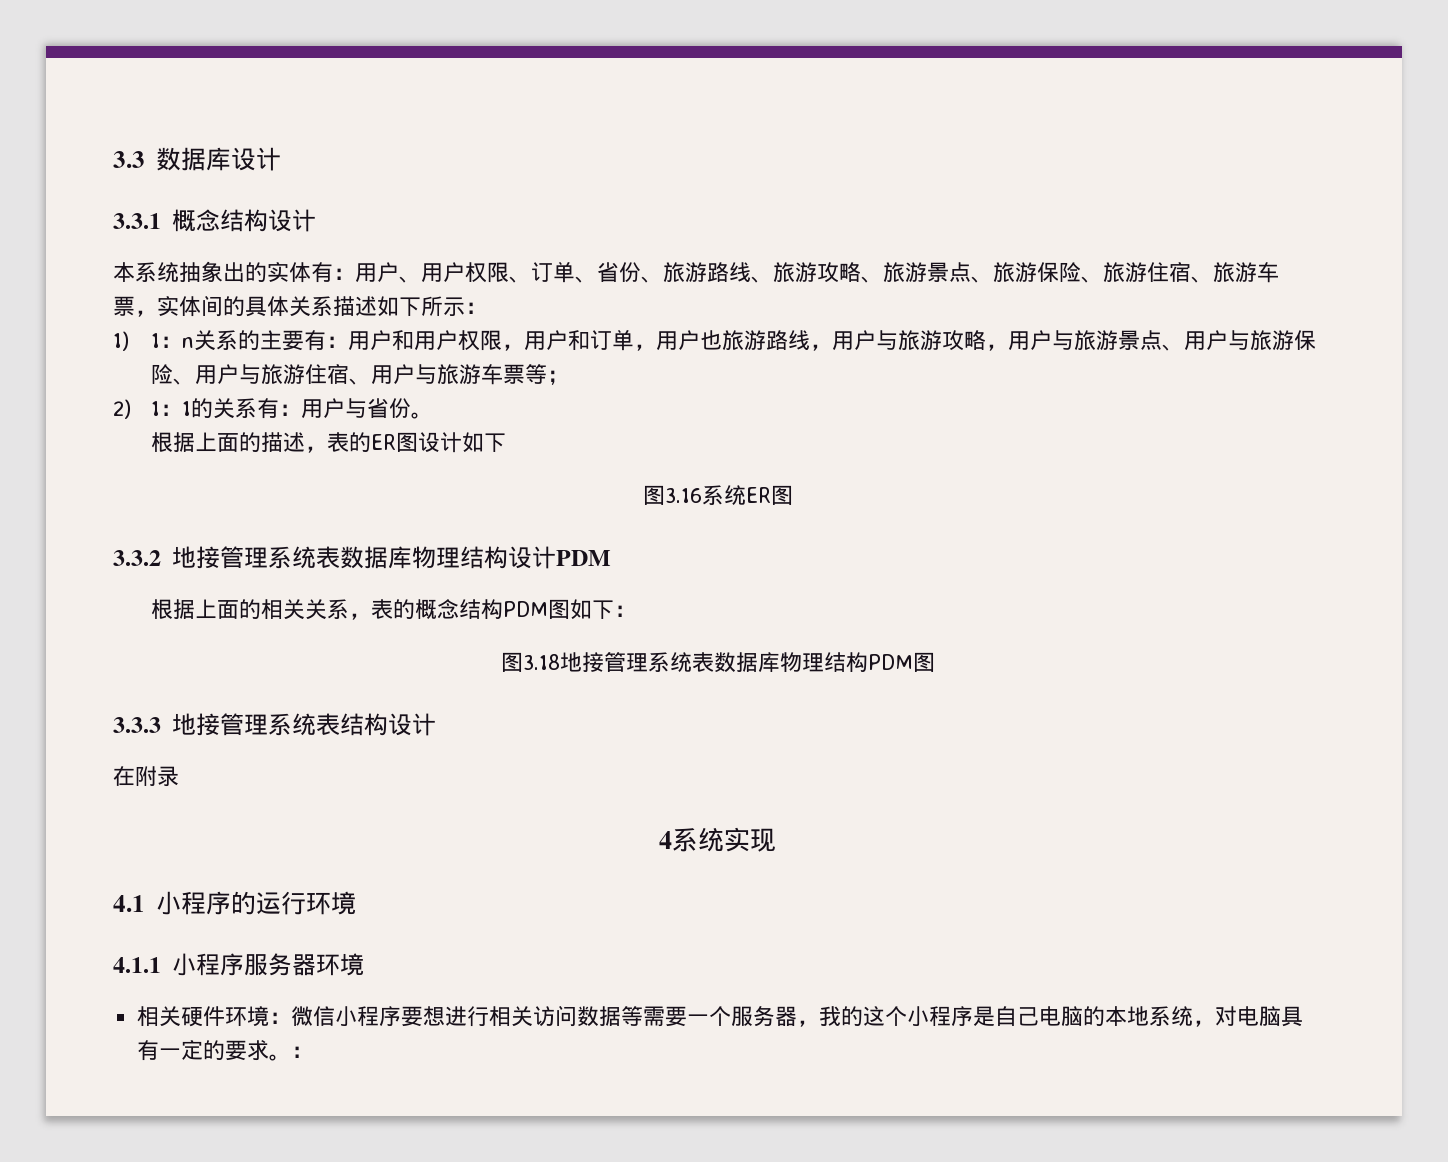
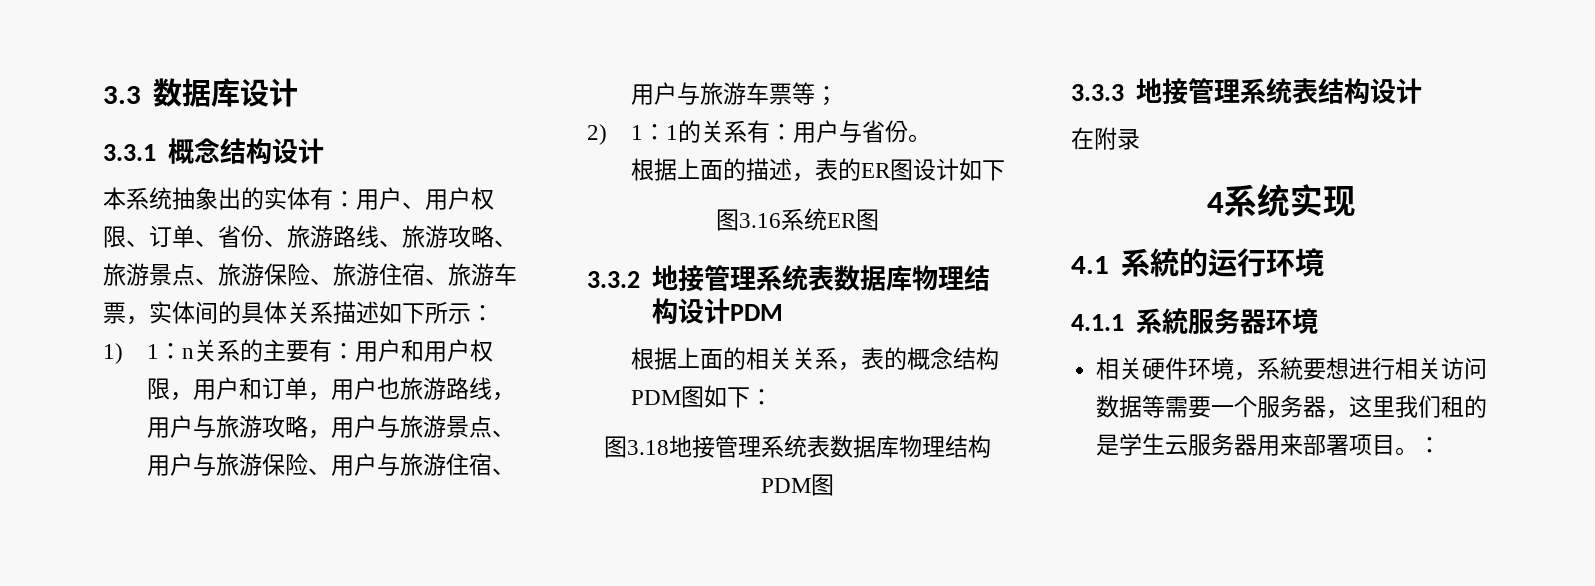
[156,891,231,915] 小程序 -> [1120,248,1179,277] 系統
[172,953,244,976] 小程序 -> [1135,308,1188,334] 系統
[269,1006,402,1026] ：微信小程序 -> [1234,357,1304,381] ，系統
[819,1006,1304,1027] [137,1040,270,1061] 我的这个小程序是自己电脑的本地系统，对电脑具有一定的要求 -> [1349,395,1488,418] [1096,433,1396,456] 这里我们租的是学生云服务器用来部署项目

